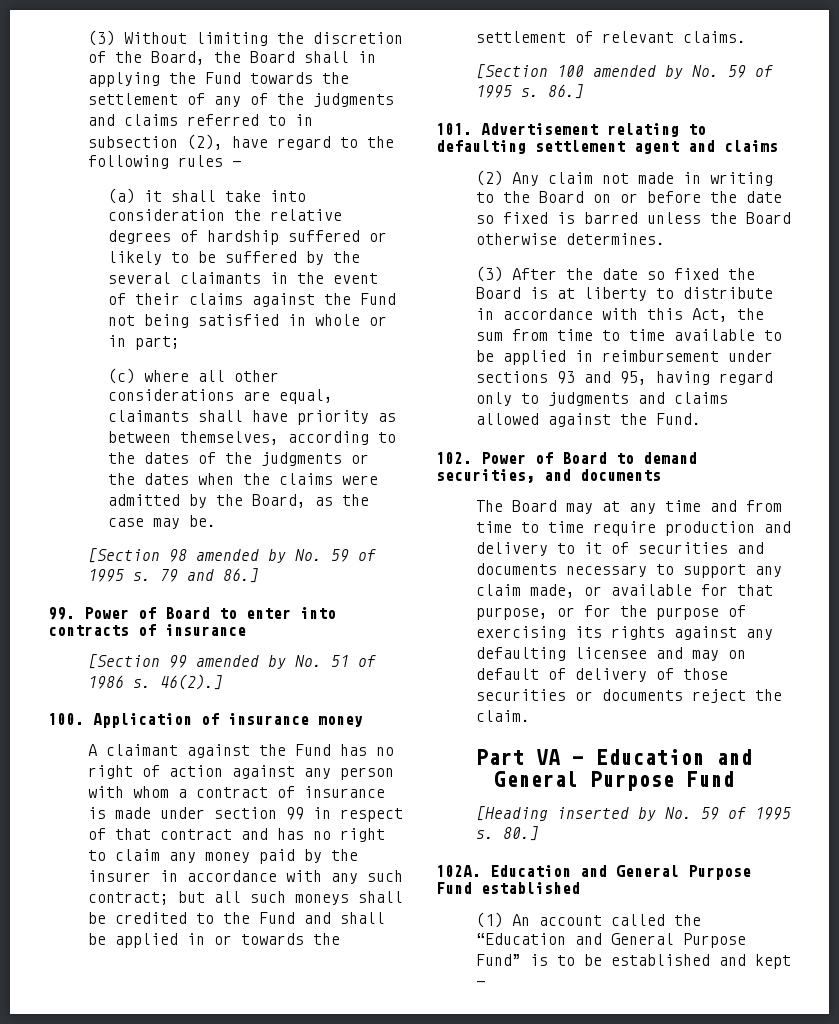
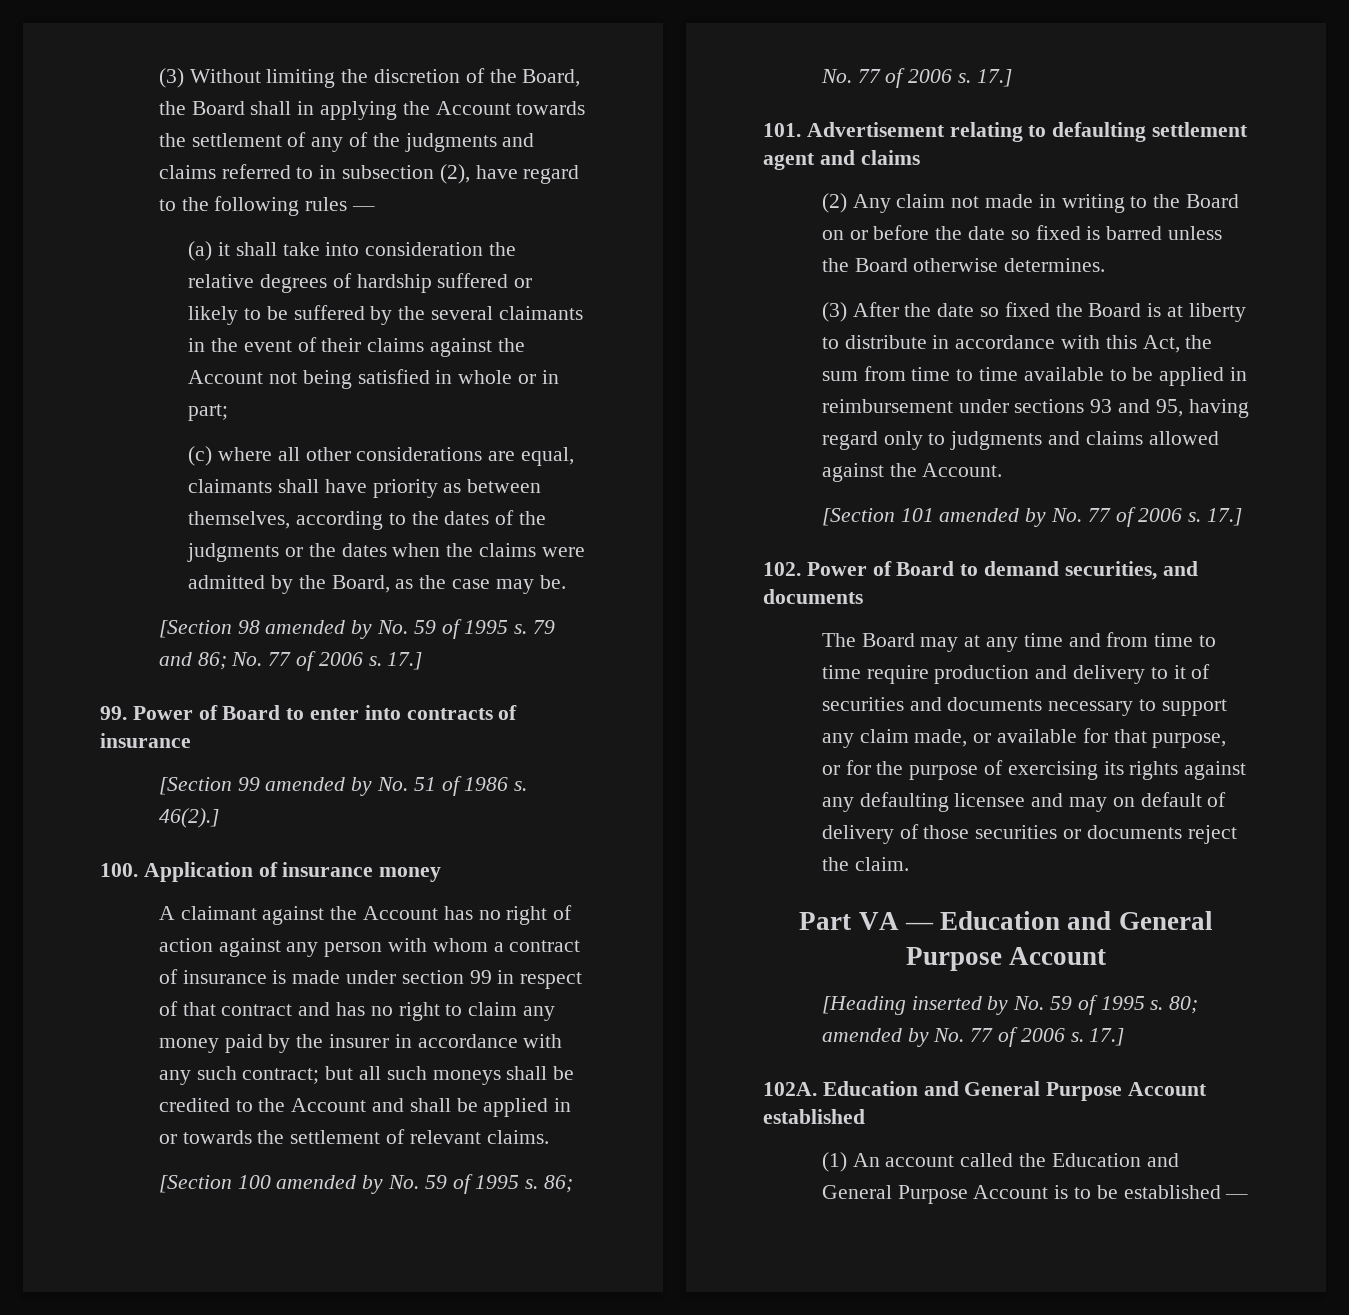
[204,72,241,84] Fund -> [435,101,511,115] Account
[359,293,396,305] Fund -> [188,370,264,384] Account
[222,568,259,583] 86.] -> [197,651,423,671] 86; No. 77 of 2006 s. 17.]
[294,744,331,756] Fund -> [362,906,438,920] Account
[258,912,295,924] Fund -> [291,1098,367,1112] Account
[547,84,584,99] 86.] -> [543,1175,573,1193] [820,68,1012,88] 86; No. 77 of 2006 s. 17.]
[655,413,701,425] Fund. -> [922,463,1003,477] [821,507,1242,527] Account. // [Section 101 amended by No. 77 of 2006 s. 17.]
[685,771,734,787] Fund -> [1009,947,1107,965] Account
[502,826,539,841] 80.] -> [1169,996,1199,1014] [821,1027,1125,1047] 80; amended by No. 77 of 2006 s. 17.]
[436,882,472,894] Fund -> [1128,1082,1208,1096] Account
[475,933,746,948] [475,954,521,966] “Education and General Purpose Fund” -> [1051,1153,1179,1167] [821,1185,1049,1204] Education and General Purpose Account
[718,954,791,969] and kept -> (1221, 1192) none

